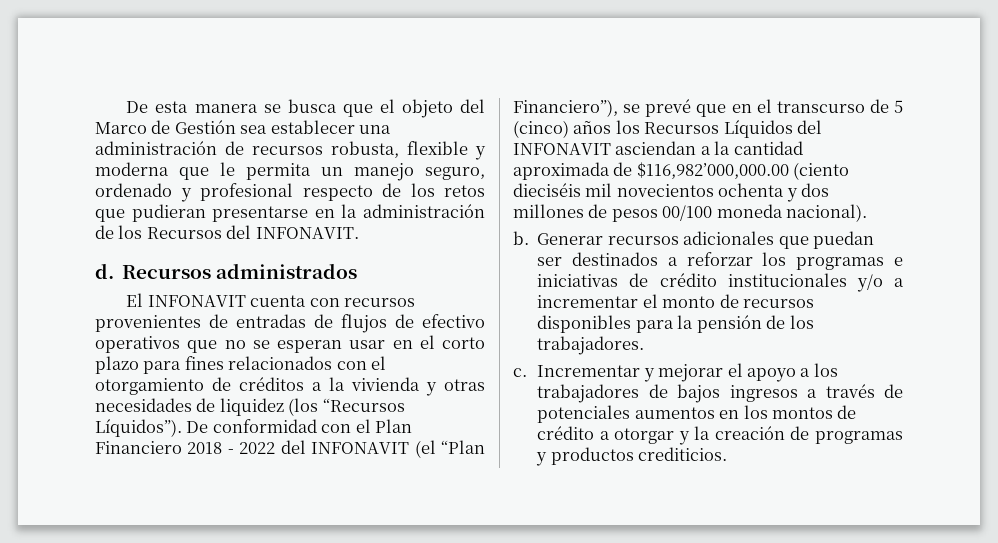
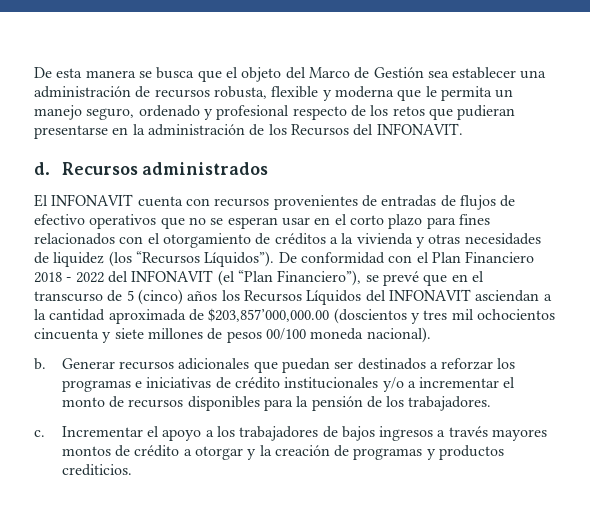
[636,162,850,180] [513,183,830,202] $116,982’000,000.00 (ciento dieciséis mil novecientos ochenta y dos -> [208,308,555,324] [34,328,144,343] $203,857’000,000.00 (doscientos y tres mil ochocientos cincuenta y siete
[643,364,724,382] y mejorar -> (143, 431) none
[884,384,903,398] [537,405,768,423] de potenciales aumentos en los -> [492,429,548,441] mayores

